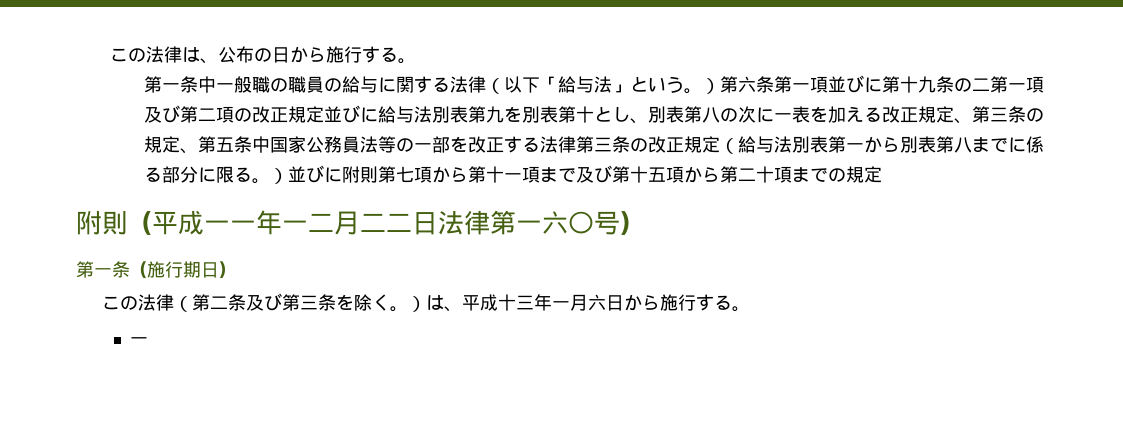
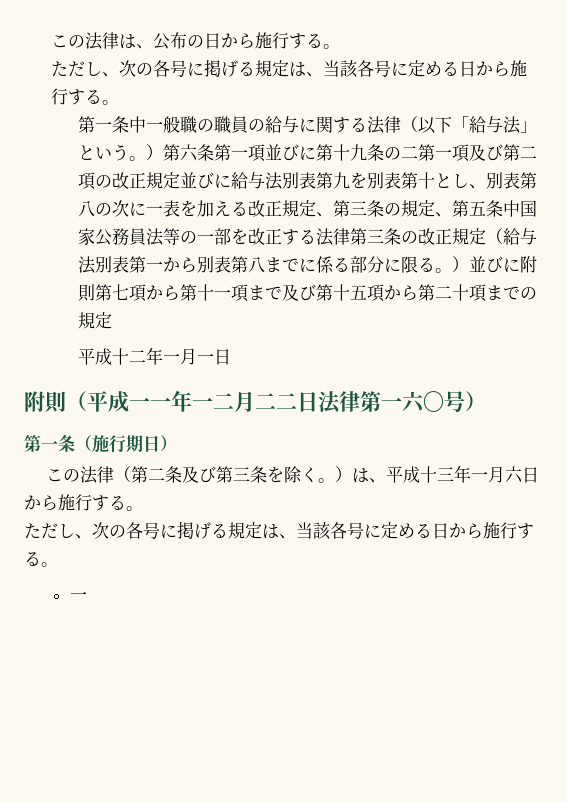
(417, 61) none -> [51,59,528,78] [51,88,120,105] // ただし、次の各号に掲げる規定は、当該各号に定める日から施行する。
(883, 174) none -> [78,347,232,365] // 平成十二年一月一日
(751, 309) none -> [24,521,534,540] [24,551,58,567] // ただし、次の各号に掲げる規定は、当該各号に定める日から施行する。

